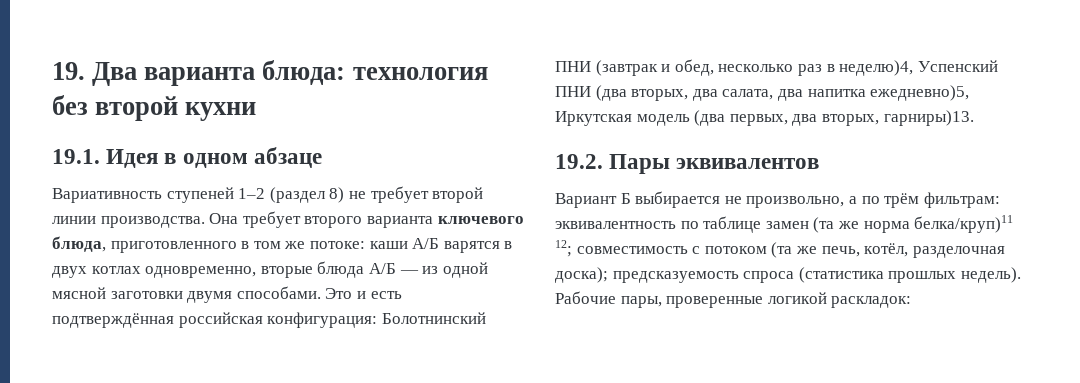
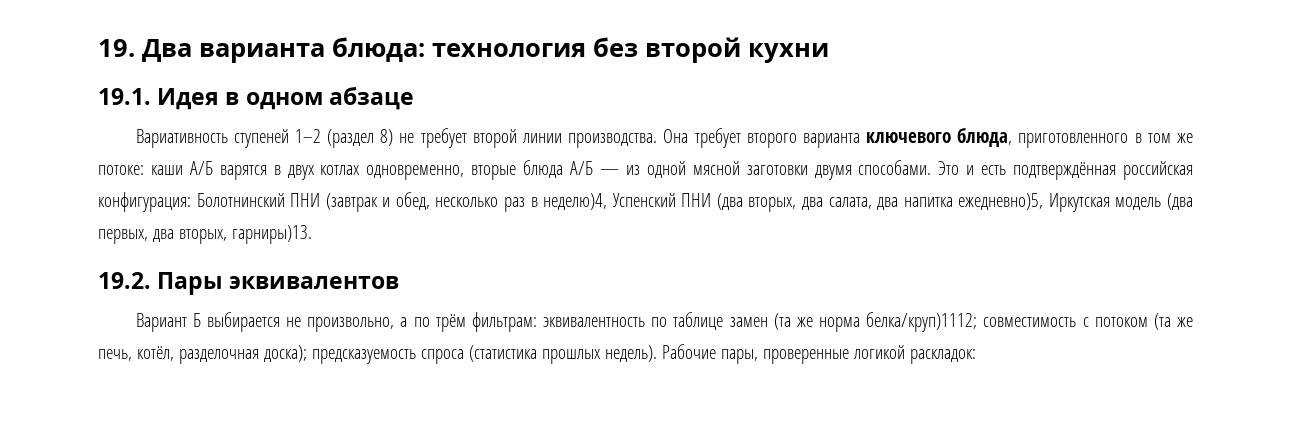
[914,215,1014,233] [555,240,572,257] белка/круп)11 12; -> [866,312,978,332] белка/круп)1112;

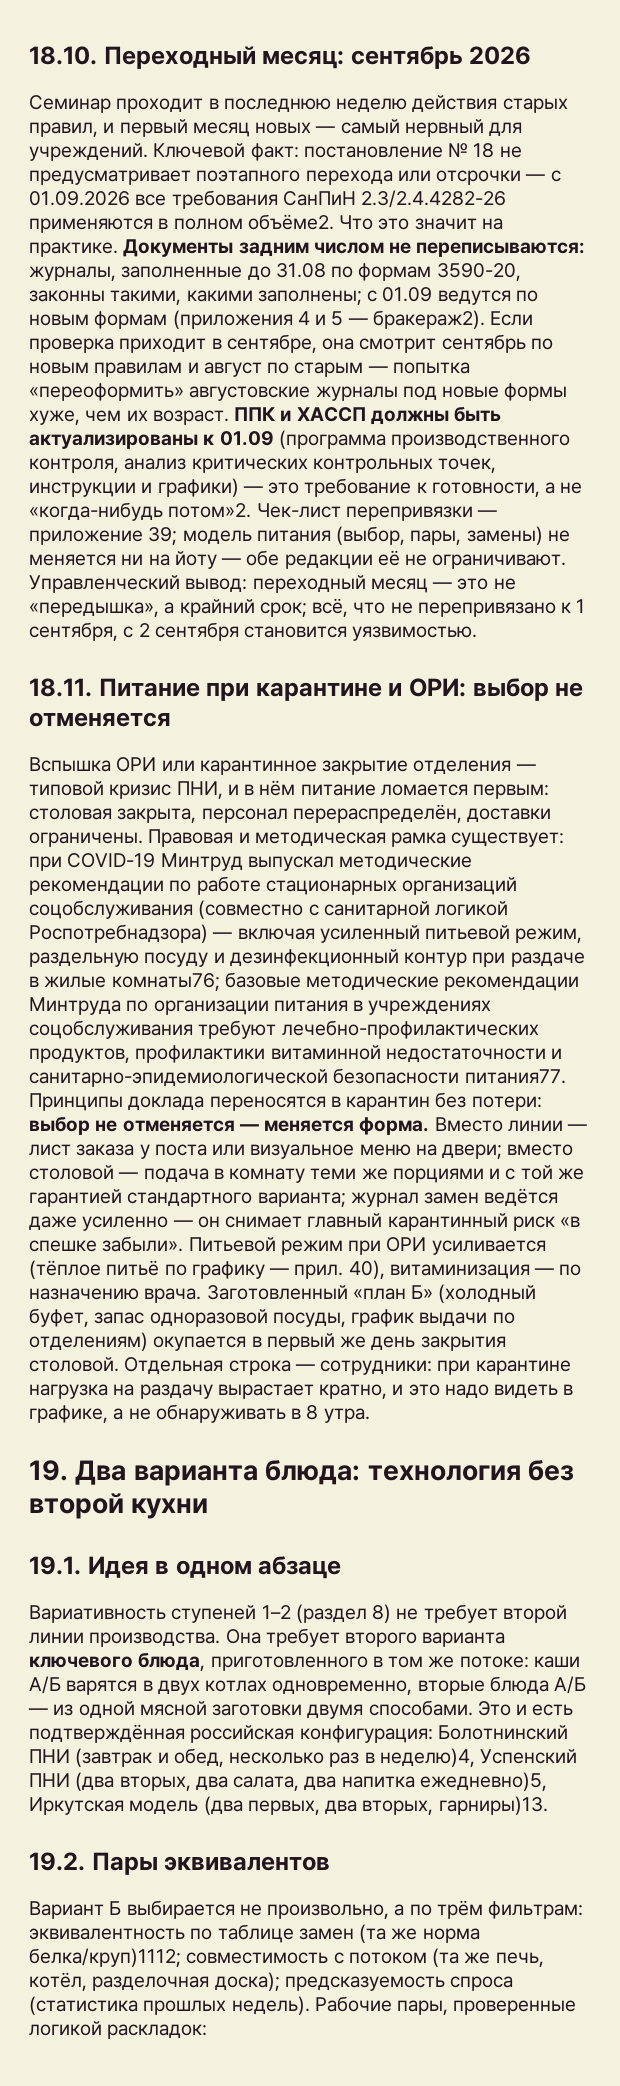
(98, 48) none -> [29,46,532,69] [29,95,568,113] [29,119,523,137] [29,143,522,161] [29,170,561,185] [29,190,507,209] [29,214,503,233] [29,239,586,257] [29,263,521,281] [29,287,538,305] [29,310,534,329] [29,334,553,353] [29,362,470,377] [29,383,568,401] [29,406,502,425] [29,430,571,449] [29,458,497,473] [29,478,583,497] [29,502,498,521] [29,526,570,545] [29,550,567,569] [29,575,516,593] [29,598,586,617] [29,622,478,641] [29,678,584,701] [29,712,171,727] [29,757,536,775] [29,780,550,799] [29,804,552,823] [29,829,565,847] [29,853,473,871] [29,876,518,895] [29,900,509,919] [29,924,583,943] [29,949,585,967] [29,972,580,991] [29,997,492,1015] [29,1020,539,1039] [29,1045,563,1063] [29,1068,566,1087] [29,1092,542,1111] [29,1116,588,1135] [29,1144,574,1159] [29,1165,584,1183] [29,1188,559,1207] [29,1213,581,1231] [29,1236,546,1255] [29,1260,582,1279] [29,1284,537,1303] [29,1308,515,1327] [29,1332,506,1351] [29,1357,571,1375] [29,1384,574,1399] [29,1404,370,1423] 18.10. Переходный месяц: сентябрь 2026 // Семинар проходит в последнюю неделю действия старых правил, и первый месяц новых — самый нервный для учреждений. Ключевой факт: постановление № 18 не предусматривает поэтапного перехода или отсрочки — с 01.09.2026 все требования СанПиН 2.3/2.4.4282-26 применяются в полном объёме2. Что это значит на практике. Документы задним числом не переписываются: журналы, заполненные до 31.08 по формам 3590-20, законны такими, какими заполнены; с 01.09 ведутся по новым формам (приложения 4 и 5 — бракераж2). Если проверка приходит в сентябре, она смотрит сентябрь по новым правилам и август по старым — попытка «переоформить» августовские журналы под новые формы хуже, чем их возраст. ППК и ХАССП должны быть актуализированы к 01.09 (программа производственного контроля, анализ критических контрольных точек, инструкции и графики) — это требование к готовности, а не «когда-нибудь потом»2. Чек-лист перепривязки — приложение 39; модель питания (выбор, пары, замены) не меняется ни на йоту — обе редакции её не ограничивают. Управленческий вывод: переходный месяц — это не «передышка», а крайний срок; всё, что не перепривязано к 1 сентября, с 2 сентября становится уязвимостью. // 18.11. Питание при карантине и ОРИ: выбор не отменяется // Вспышка ОРИ или карантинное закрытие отделения — типовой кризис ПНИ, и в нём питание ломается первым: столовая закрыта, персонал перераспределён, доставки ограничены. Правовая и методическая рамка существует: при COVID-19 Минтруд выпускал методические рекомендации по работе стационарных организаций соцобслуживания (совместно с санитарной логикой Роспотребнадзора) — включая усиленный питьевой режим, раздельную посуду и дезинфекционный контур при раздаче в жилые комнаты76; базовые методические рекомендации Минтруда по организации питания в учреждениях соцобслуживания требуют лечебно-профилактических продуктов, профилактики витаминной недостаточности и санитарно-эпидемиологической безопасности питания77. Принципы доклада переносятся в карантин без потери: выбор не отменяется — меняется форма. Вместо линии — лист заказа у поста или визуальное меню на двери; вместо столовой — подача в комнату теми же порциями и с той же гарантией стандартного варианта; журнал замен ведётся даже усиленно — он снимает главный карантинный риск «в спешке забыли». Питьевой режим при ОРИ усиливается (тёплое питьё по графику — прил. 40), витаминизация — по назначению врача. Заготовленный «план Б» (холодный буфет, запас одноразовой посуды, график выдачи по отделениям) окупается в первый же день закрытия столовой. Отдельная строка — сотрудники: при карантине нагрузка на раздачу вырастает кратно, и это надо видеть в графике, а не обнаруживать в 8 утра. //

